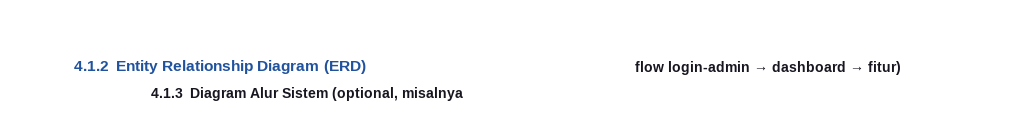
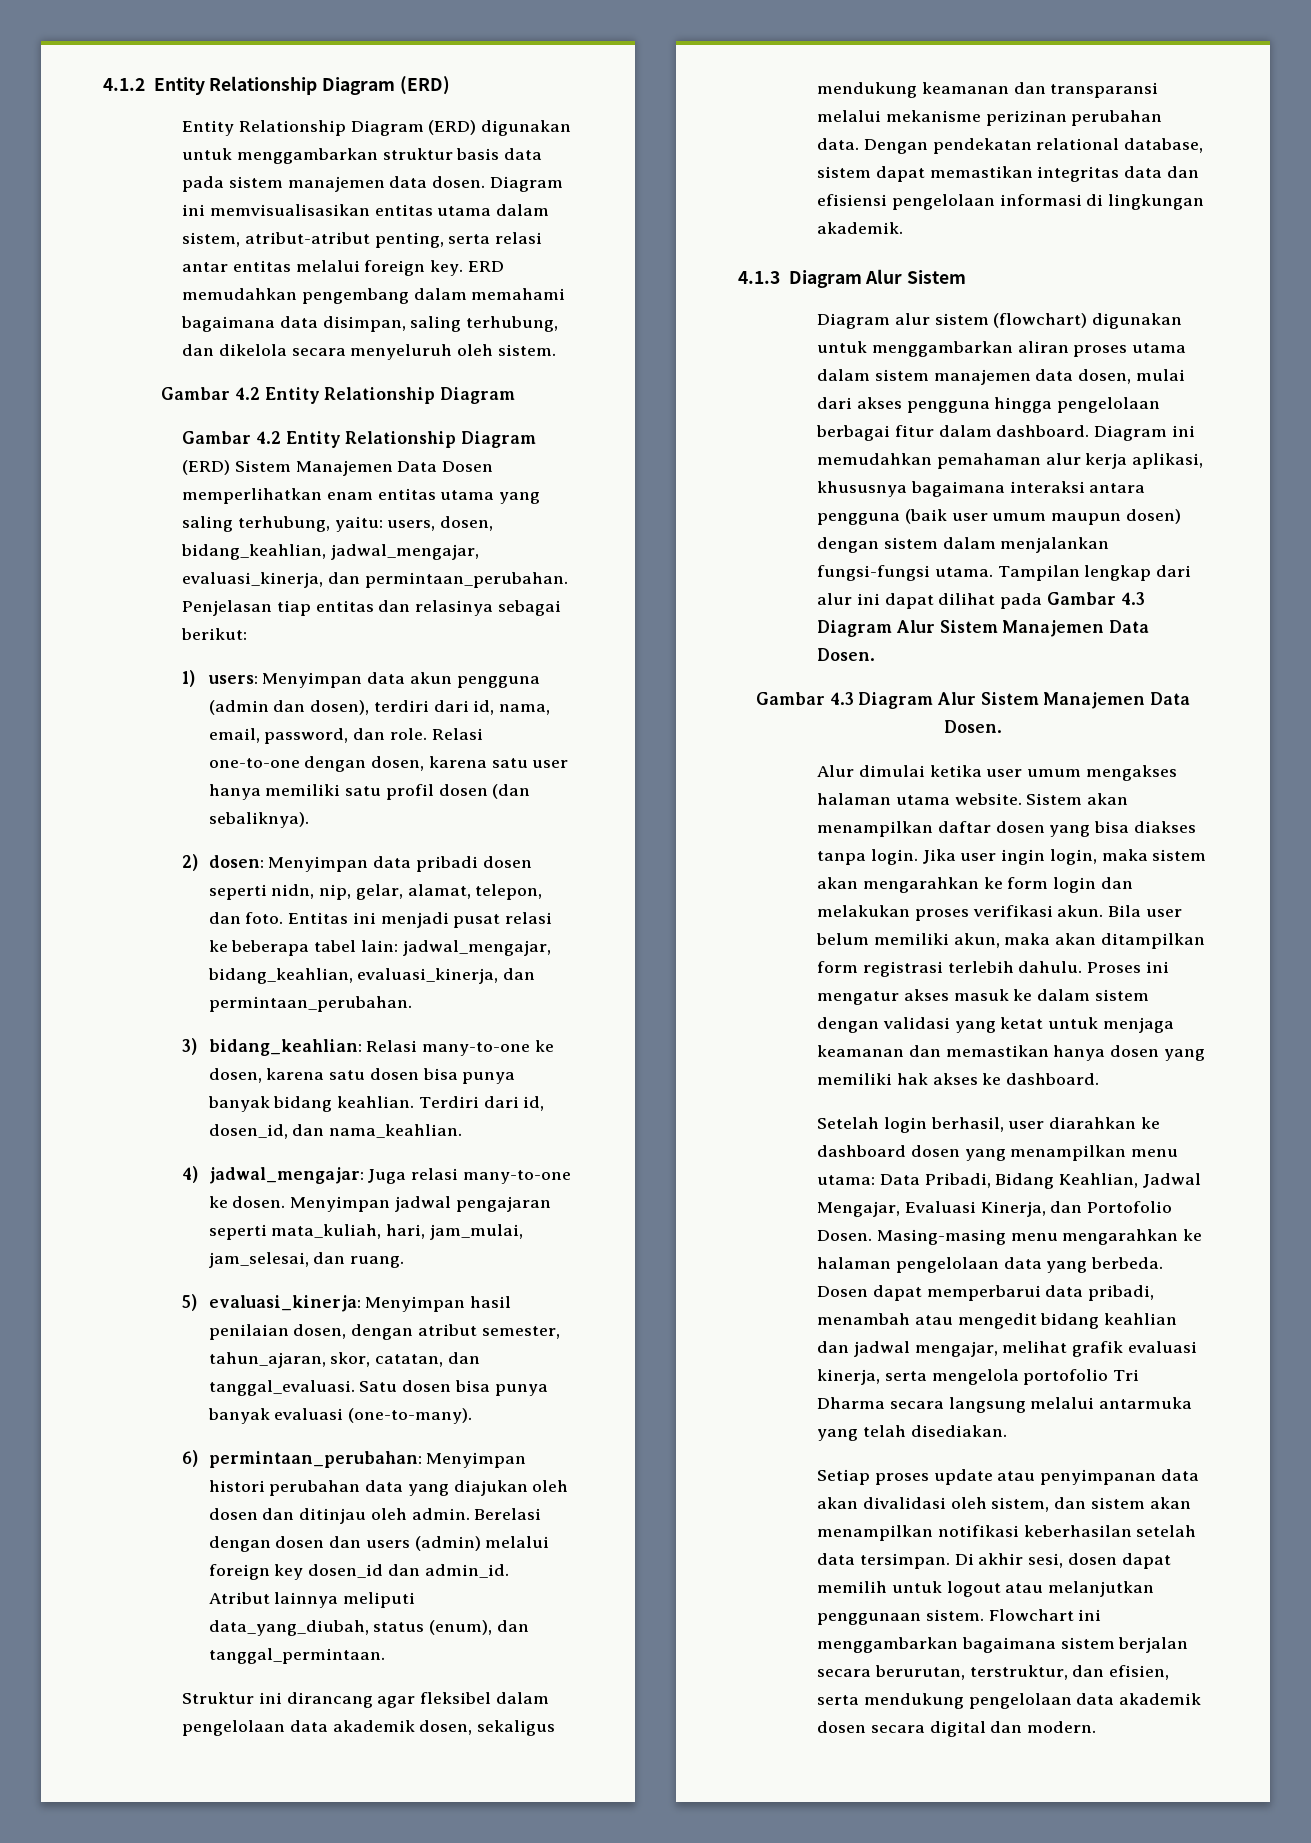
[151,87,464,101] [635,61,902,75] 4.1.3 Diagram Alur Sistem (optional, misalnya flow login-admin → dashboard → fitur) -> [182,120,572,136] [182,148,543,164] [182,176,563,192] [182,204,550,216] [182,232,543,248] [182,260,504,276] [182,288,566,304] [181,316,559,332] [182,344,556,360] [161,387,515,404] [182,431,537,448] [182,460,494,476] [182,488,541,504] [182,516,494,532] [181,544,480,560] [182,572,568,588] [182,600,561,616] [181,628,248,640] [182,670,540,688] [208,700,551,715] [208,728,483,744] [208,756,569,772] [208,784,531,800] [208,812,309,828] [182,854,532,872] [208,884,543,900] [208,912,553,928] [208,940,551,956] [207,968,536,984] [208,996,412,1012] [182,1038,554,1056] [208,1068,516,1084] [207,1096,545,1112] [208,1124,463,1139] [182,1166,571,1184] [208,1196,551,1212] [208,1224,523,1240] [208,1252,405,1268] [182,1294,512,1312] [208,1324,560,1340] [208,1352,480,1368] [208,1380,548,1396] [207,1408,473,1424] [182,1450,527,1468] [208,1480,569,1496] [208,1508,542,1524] [208,1536,550,1552] [208,1564,509,1580] [208,1592,416,1608] [208,1620,529,1636] [208,1648,385,1664] [182,1692,549,1708] [182,1720,556,1736] [817,82,1159,98] [817,110,1163,126] [817,138,1204,154] [817,166,1199,182] [817,194,1205,210] [817,222,904,234] [738,269,967,288] [817,313,1183,329] [817,341,1187,357] [817,369,1185,385] [817,397,1161,413] [816,425,1195,441] [817,453,1204,469] [817,481,1146,497] [817,509,1181,525] [817,537,1110,553] [817,565,1192,581] [817,592,1145,609] [817,620,1150,637] [817,648,876,661] [755,692,1191,709] [944,720,1002,733] [817,765,1177,781] [817,793,1129,805] [817,821,1196,837] [817,849,1207,865] [817,877,1133,893] [817,905,1182,921] [816,933,1205,949] [817,961,1169,977] [817,989,1149,1005] [817,1017,1174,1033] [817,1045,1205,1061] [817,1073,1100,1085] [817,1117,1160,1133] [817,1145,1179,1161] [817,1173,1201,1189] [817,1201,1173,1217] [817,1229,1203,1245] [817,1257,1164,1273] [817,1285,1155,1301] [817,1313,1178,1329] [817,1341,1197,1357] [817,1369,1140,1385] [817,1397,1193,1413] [817,1425,1007,1441] [817,1469,1199,1485] [817,1497,1191,1512] [817,1525,1197,1541] [817,1553,1171,1569] [817,1581,1155,1597] [817,1609,1102,1625] [817,1637,1189,1653] [817,1665,1170,1680] [817,1693,1202,1709] [817,1721,1097,1737] Entity Relationship Diagram (ERD) digunakan untuk menggambarkan struktur basis data pada sistem manajemen data dosen. Diagram ini memvisualisasikan entitas utama dalam sistem, atribut-atribut penting, serta relasi antar entitas melalui foreign key. ERD memudahkan pengembang dalam memahami bagaimana data disimpan, saling terhubung, dan dikelola secara menyeluruh oleh sistem. // Gambar 4.2 Entity Relationship Diagram // Gambar 4.2 Entity Relationship Diagram (ERD) Sistem Manajemen Data Dosen memperlihatkan enam entitas utama yang saling terhubung, yaitu: users, dosen, bidang_keahlian, jadwal_mengajar, evaluasi_kinerja, dan permintaan_perubahan. Penjelasan tiap entitas dan relasinya sebagai berikut: // 1) users: Menyimpan data akun pengguna (admin dan dosen), terdiri dari id, nama, email, password, dan role. Relasi one-to-one dengan dosen, karena satu user hanya memiliki satu profil dosen (dan sebaliknya). // 2) dosen: Menyimpan data pribadi dosen seperti nidn, nip, gelar, alamat, telepon, dan foto. Entitas ini menjadi pusat relasi ke beberapa tabel lain: jadwal_mengajar, bidang_keahlian, evaluasi_kinerja, dan permintaan_perubahan. // 3) bidang_keahlian: Relasi many-to-one ke dosen, karena satu dosen bisa punya banyak bidang keahlian. Terdiri dari id, dosen_id, dan nama_keahlian. // 4) jadwal_mengajar: Juga relasi many-to-one ke dosen. Menyimpan jadwal pengajaran seperti mata_kuliah, hari, jam_mulai, jam_selesai, dan ruang. // 5) evaluasi_kinerja: Menyimpan hasil penilaian dosen, dengan atribut semester, tahun_ajaran, skor, catatan, dan tanggal_evaluasi. Satu dosen bisa punya banyak evaluasi (one-to-many). // 6) permintaan_perubahan: Menyimpan histori perubahan data yang diajukan oleh dosen dan ditinjau oleh admin. Berelasi dengan dosen dan users (admin) melalui foreign key dosen_id dan admin_id. Atribut lainnya meliputi data_yang_diubah, status (enum), dan tanggal_permintaan. // Struktur ini dirancang agar fleksibel dalam pengelolaan data akademik dosen, sekaligus mendukung keamanan dan transparansi melalui mekanisme perizinan perubahan data. Dengan pendekatan relational database, sistem dapat memastikan integritas data dan efisiensi pengelolaan informasi di lingkungan akademik. // 4.1.3 Diagram Alur Sistem // Diagram alur sistem (flowchart) digunakan untuk menggambarkan aliran proses utama dalam sistem manajemen data dosen, mulai dari akses pengguna hingga pengelolaan berbagai fitur dalam dashboard. Diagram ini memudahkan pemahaman alur kerja aplikasi, khususnya bagaimana interaksi antara pengguna (baik user umum maupun dosen) dengan sistem dalam menjalankan fungsi-fungsi utama. Tampilan lengkap dari alur ini dapat dilihat pada Gambar 4.3 Diagram Alur Sistem Manajemen Data Dosen. // Gambar 4.3 Diagram Alur Sistem Manajemen Data Dosen. // Alur dimulai ketika user umum mengakses halaman utama website. Sistem akan menampilkan daftar dosen yang bisa diakses tanpa login. Jika user ingin login, maka sistem akan mengarahkan ke form login dan melakukan proses verifikasi akun. Bila user belum memiliki akun, maka akan ditampilkan form registrasi terlebih dahulu. Proses ini mengatur akses masuk ke dalam sistem dengan validasi yang ketat untuk menjaga keamanan dan memastikan hanya dosen yang memiliki hak akses ke dashboard. // Setelah login berhasil, user diarahkan ke dashboard dosen yang menampilkan menu utama: Data Pribadi, Bidang Keahlian, Jadwal Mengajar, Evaluasi Kinerja, dan Portofolio Dosen. Masing-masing menu mengarahkan ke halaman pengelolaan data yang berbeda. Dosen dapat memperbarui data pribadi, menambah atau mengedit bidang keahlian dan jadwal mengajar, melihat grafik evaluasi kinerja, serta mengelola portofolio Tri Dharma secara langsung melalui antarmuka yang telah disediakan. // Setiap proses update atau penyimpanan data akan divalidasi oleh sistem, dan sistem akan menampilkan notifikasi keberhasilan setelah data tersimpan. Di akhir sesi, dosen dapat memilih untuk logout atau melanjutkan penggunaan sistem. Flowchart ini menggambarkan bagaimana sistem berjalan secara berurutan, terstruktur, dan efisien, serta mendukung pengelolaan data akademik dosen secara digital dan modern.

